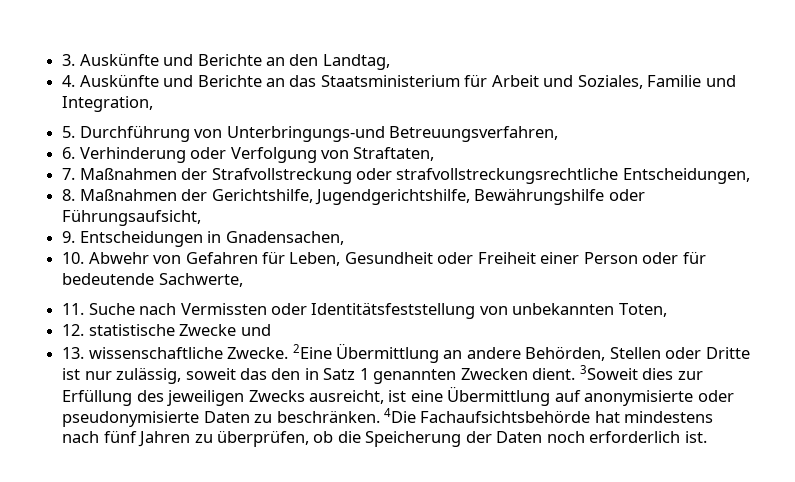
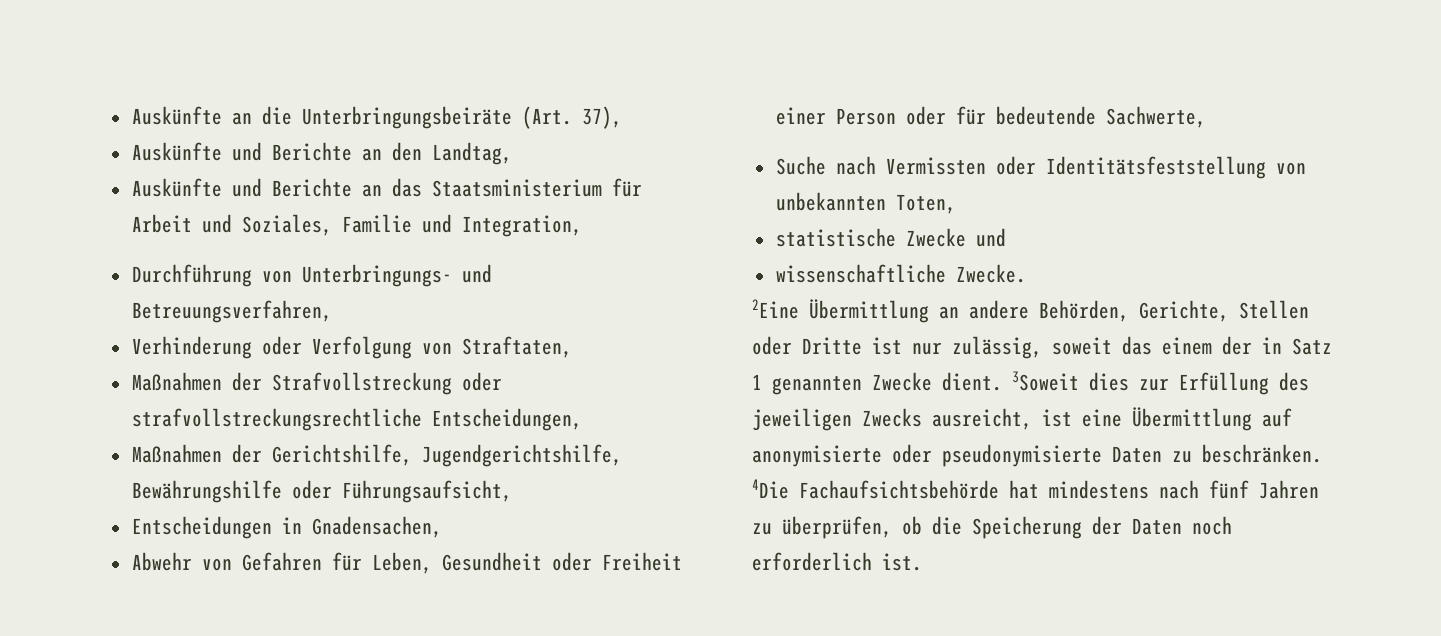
[62,54,76,66] 3. -> [131,106,622,129] Auskünfte an die Unterbringungsbeiräte (Art. 37), //
[62,75,76,87] 4. -> (512, 153) none
[62,126,76,138] 5. -> (582, 226) none
[226,126,385,142] Unterbringungs-und -> [301,264,492,287] Unterbringungs- und
[62,147,76,159] 6. -> (332, 311) none
[62,168,76,180] 7. -> (572, 347) none
[62,189,76,201] 8. -> (582, 419) none
[62,231,76,243] 9. -> (512, 491) none
[62,252,85,264] 10. -> (442, 527) none
[62,303,85,315] 11. -> (1206, 117) none
[62,324,85,336] 12. -> (956, 204) none
[62,347,85,359] 13. -> (1006, 237) none
(289, 353) none -> (1026, 273) //
(606, 353) none -> [1139,300,1229,322] Gerichte,
[271,368,301,380] den -> [1162,336,1252,355] einem der
[460,368,528,380] Zwecken -> [872,372,932,391] Zwecke

